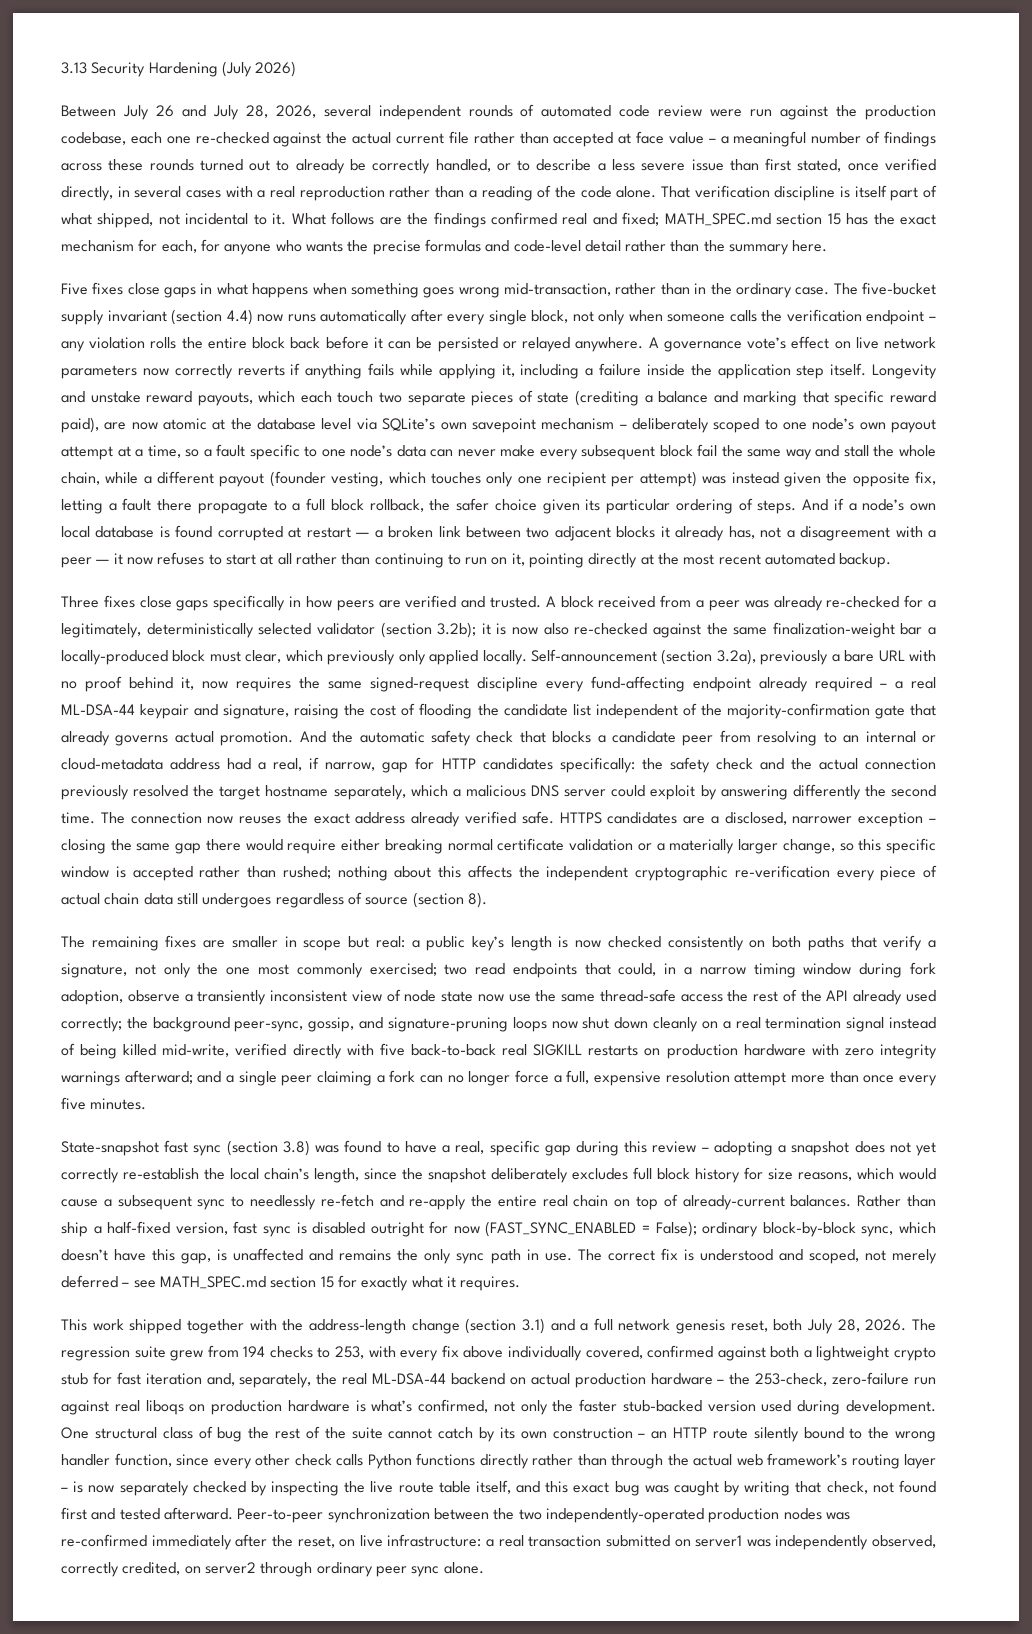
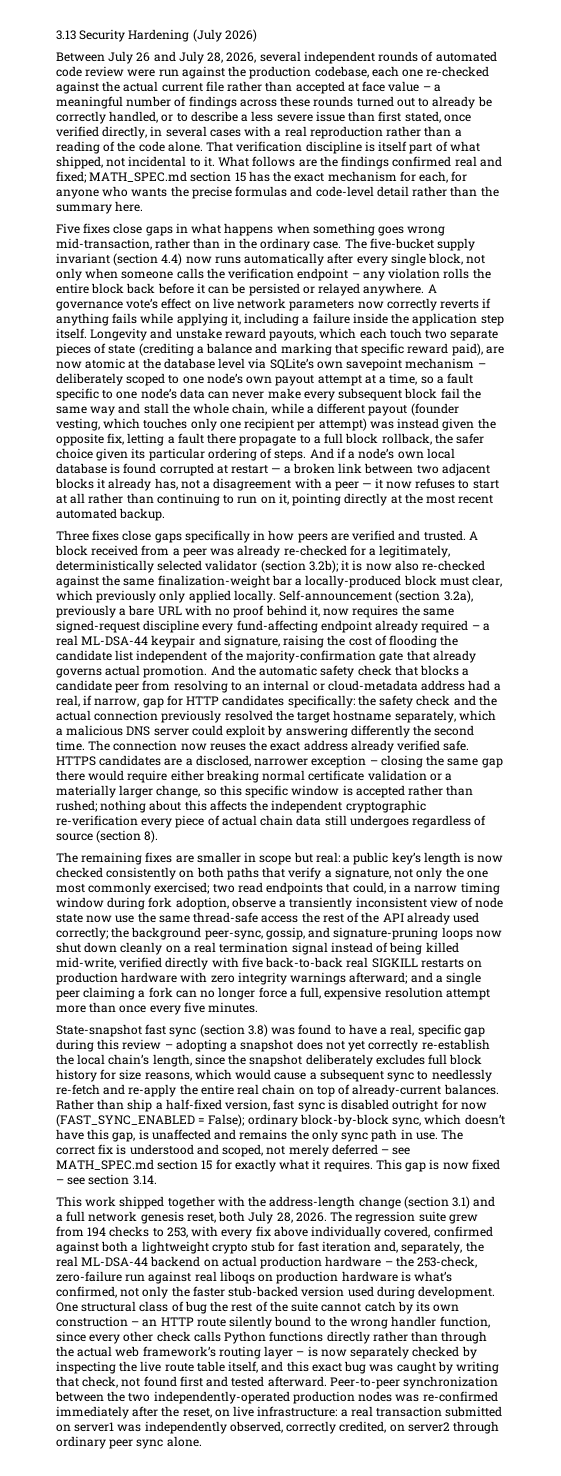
(521, 1283) none -> [375,1159,500,1172] [56,1174,157,1185] This gap is now fixed – see section 3.14.

